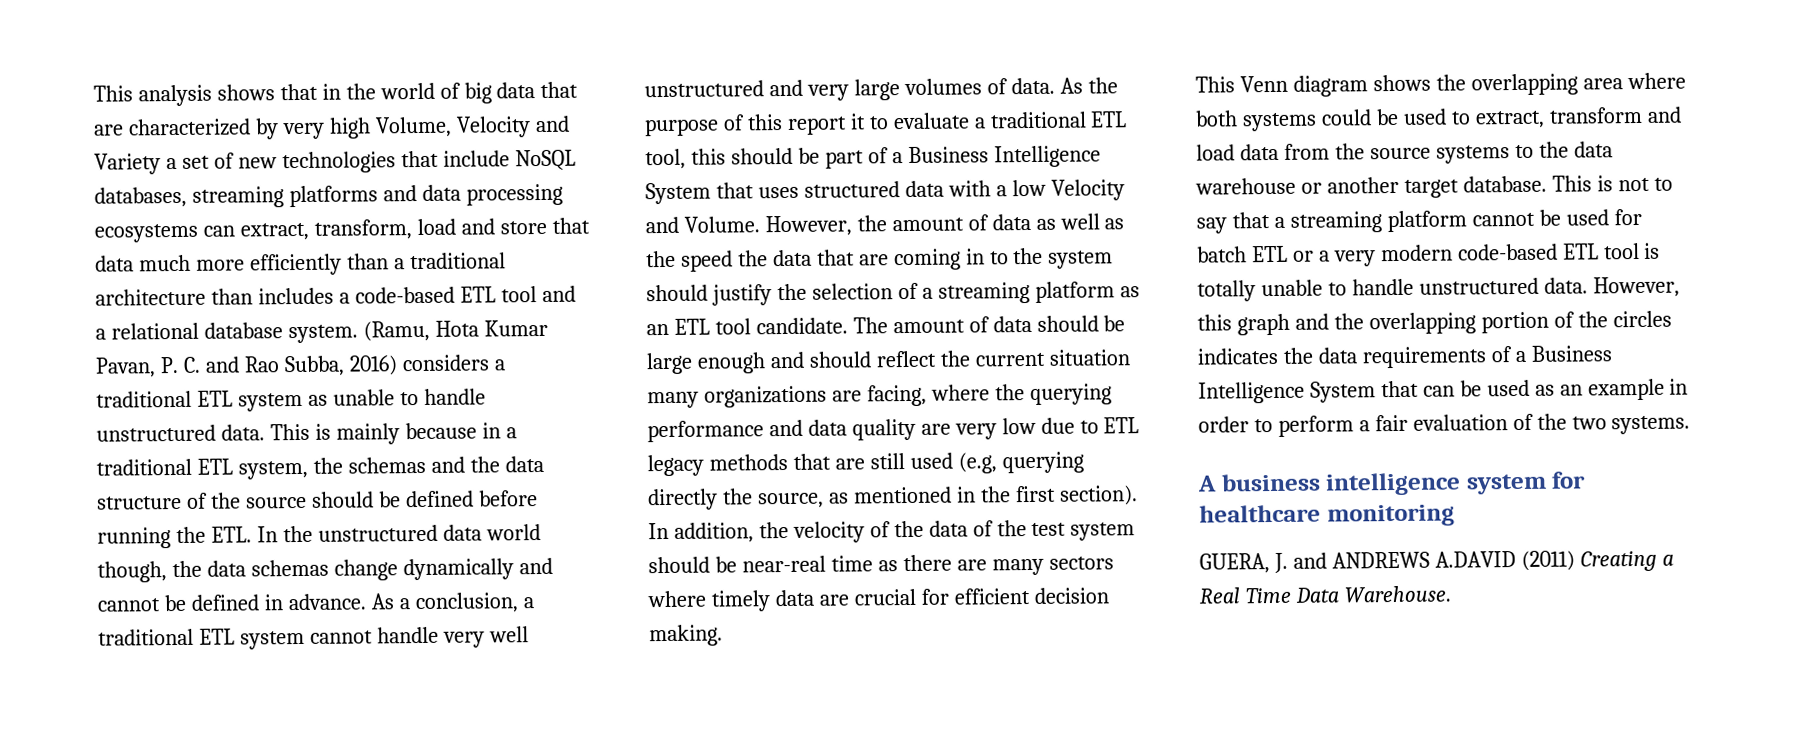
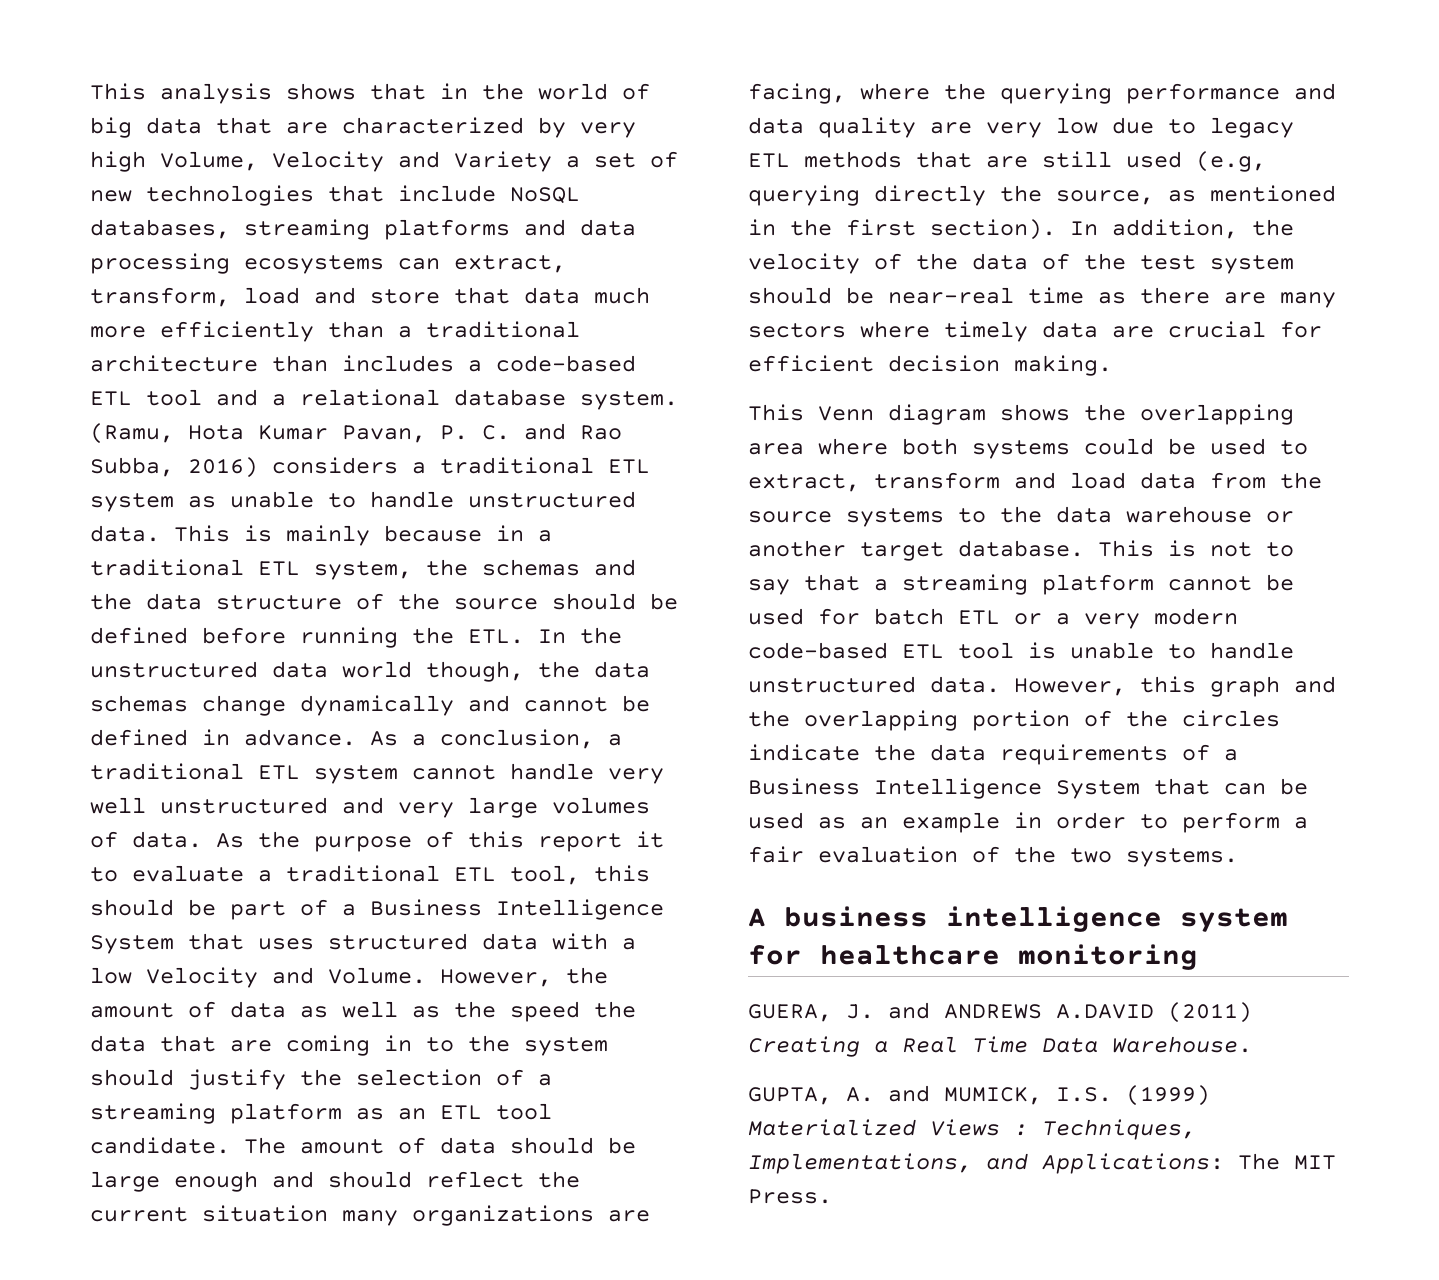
[1103,417,1140,434] [647,454,704,477] ETL legacy -> [1210,117,1294,138] [748,153,790,168] legacy ETL
[1197,280,1256,302] totally -> (1056, 650) none
[1197,347,1279,365] indicates -> [748,744,860,761] indicate
(1451, 594) none -> [748,1085,1210,1106] [748,1119,1196,1140] [748,1153,1336,1174] [748,1189,832,1204] // GUPTA, A. and MUMICK, I.S. (1999) Materialized Views : Techniques, Implementations, and Applications: The MIT Press.

